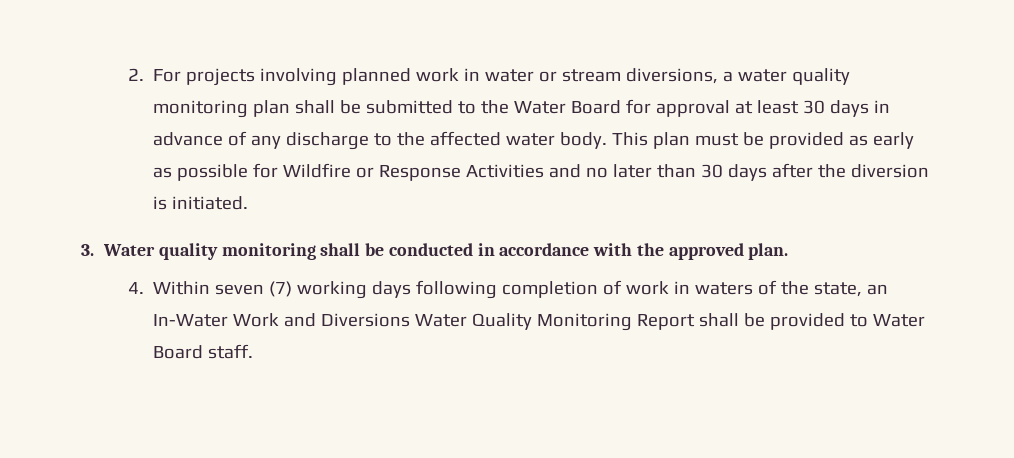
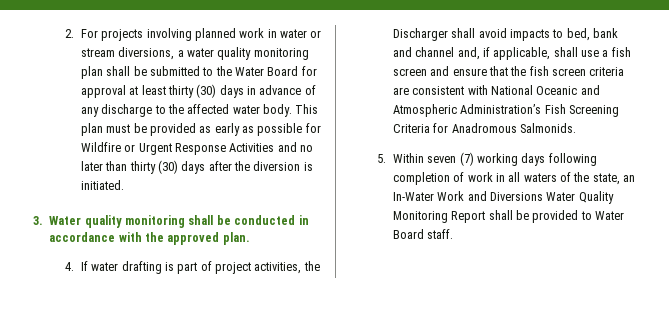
[802,100,825,114] 30 -> [167,84,217,98] thirty (30)
(374, 172) none -> [138,143,172,155] Urgent
[700,164,723,178] 30 -> [129,160,178,174] thirty (30)
(144, 288) none -> [80,261,320,274] [392,28,619,41] [392,47,631,60] [392,66,625,76] [392,85,600,95] [392,104,619,117] [392,123,576,133] [376,154,386,163] If water drafting is part of project activities, the Discharger shall avoid impacts to bed, bank and channel and, if applicable, shall use a fish screen and ensure that the fish screen criteria are consistent with National Oceanic and Atmospheric Administration’s Fish Screening Criteria for Anadromous Salmonids. // 5.
(690, 287) none -> [508,172,521,182] all

